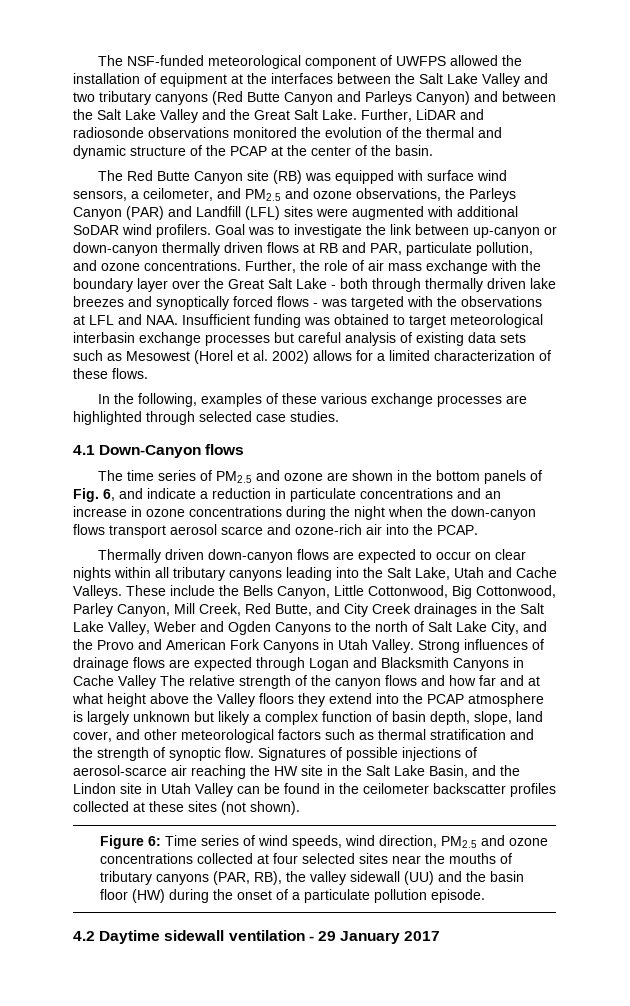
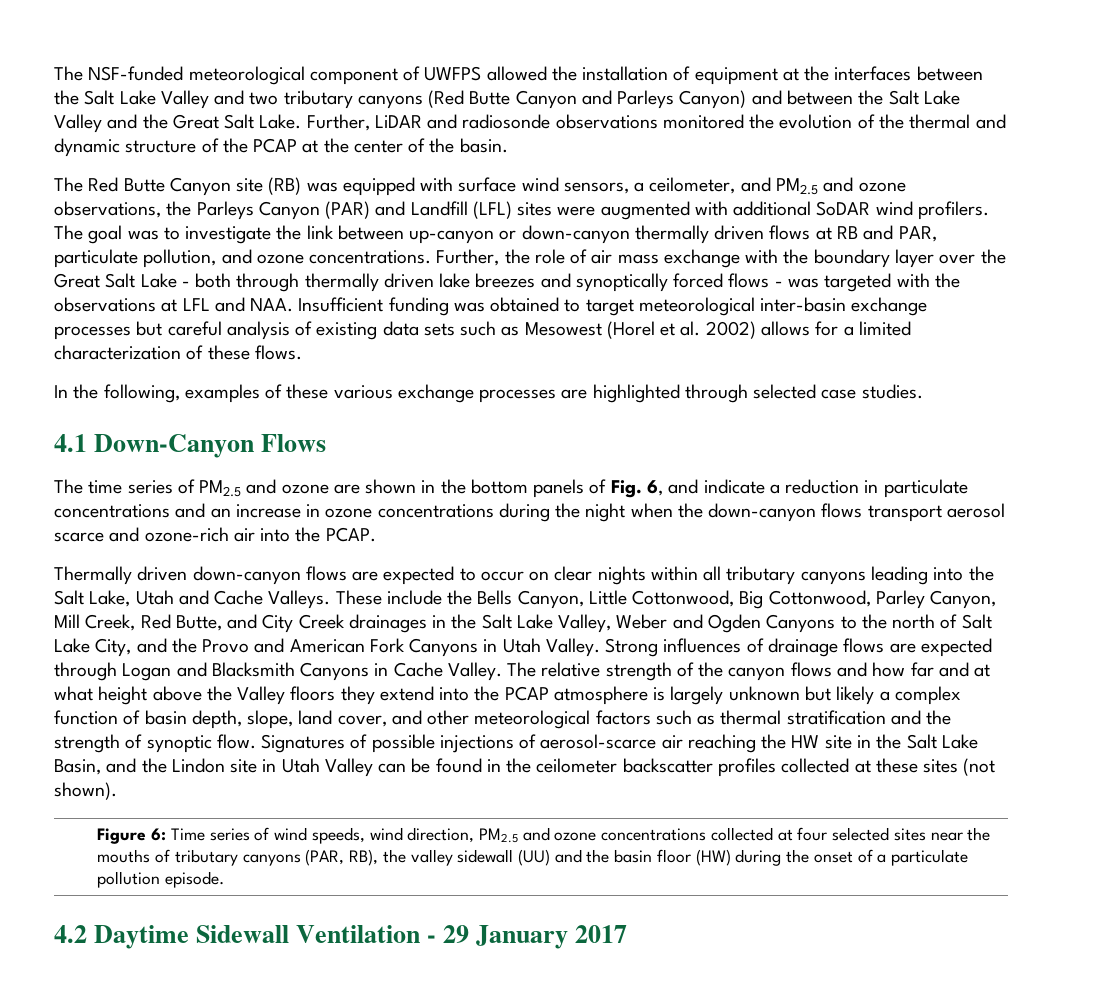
[215,224,245,235] Goal -> [54,225,123,244] The goal
[73,332,135,343] interbasin -> [760,297,847,312] inter-basin
[205,444,245,455] flows -> [261,434,327,452] Flows
[118,675,156,689] Valley -> [447,662,502,681] Valley.
[164,930,305,941] sidewall ventilation -> [196,925,421,943] Sidewall Ventilation

